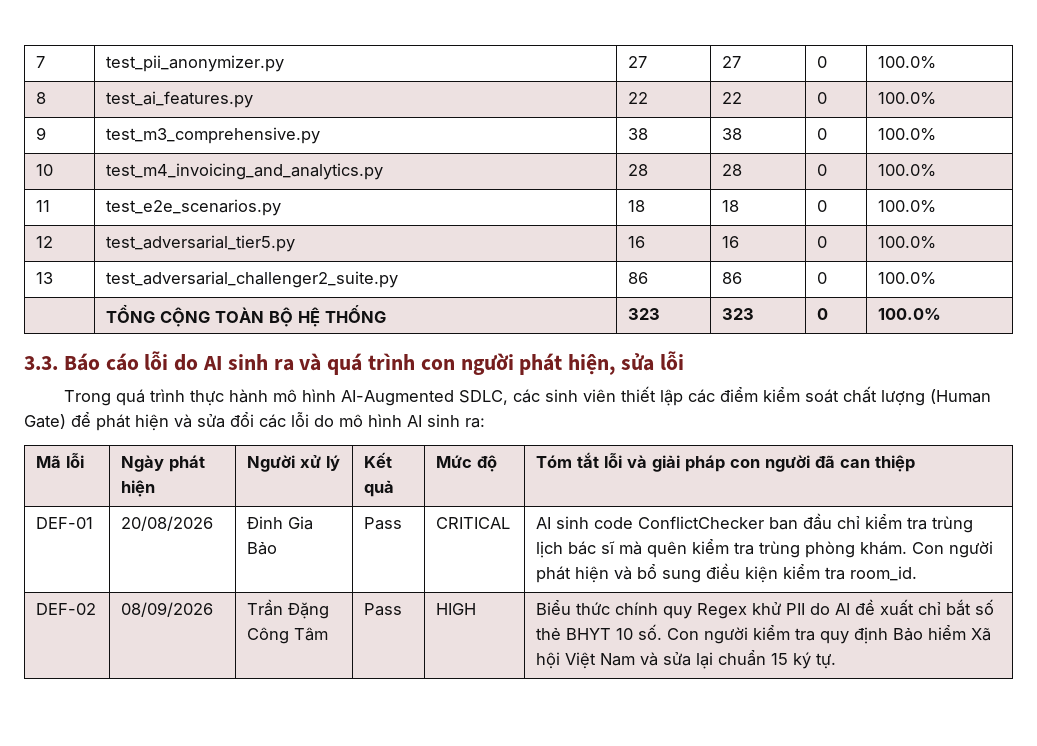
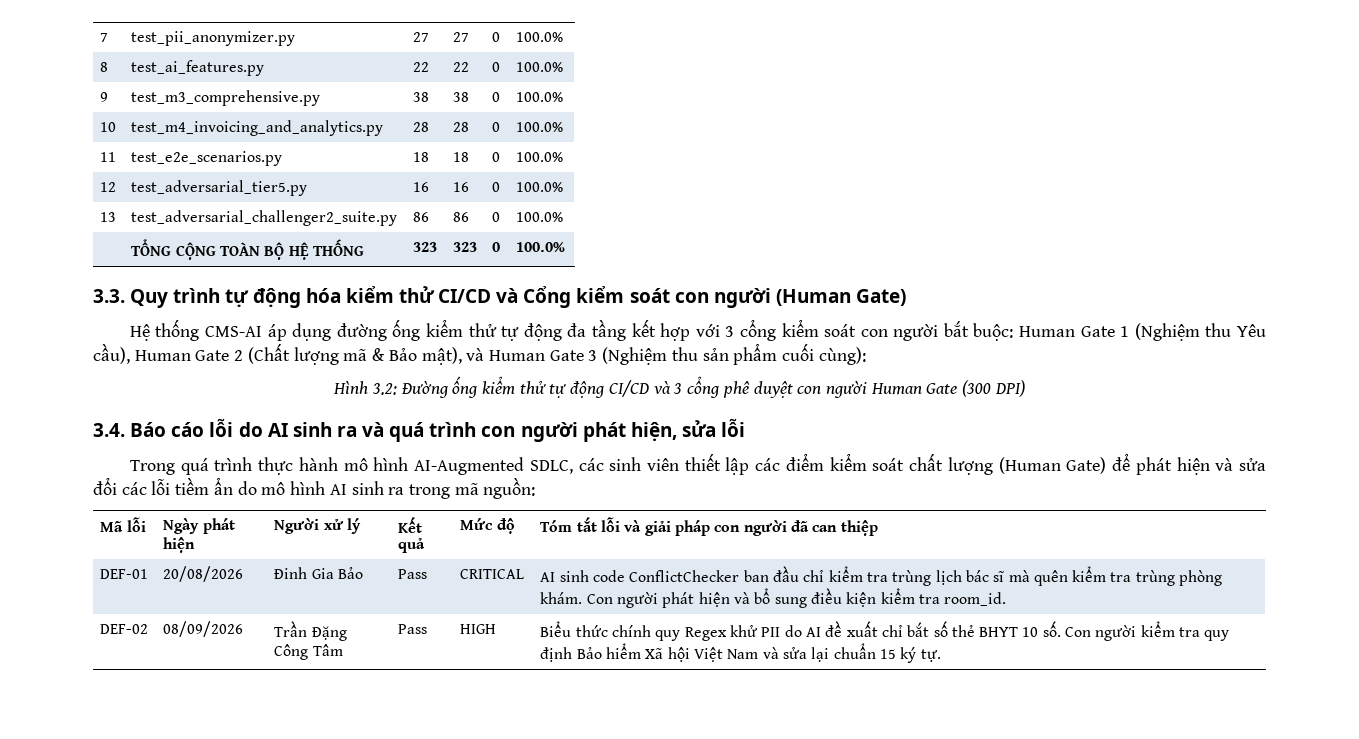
(58, 363) none -> [130,286,907,308] [129,319,1267,341] [93,343,866,365] [333,376,1025,398] [93,423,125,437] Quy trình tự động hóa kiểm thử CI/CD và Cổng kiểm soát con người (Human Gate) // Hệ thống CMS-AI áp dụng đường ống kiểm thử tự động đa tầng kết hợp với 3 cổng kiểm soát con người bắt buộc: Human Gate 1 (Nghiệm thu Yêu cầu), Human Gate 2 (Chất lượng mã & Bảo mật), và Human Gate 3 (Nghiệm thu sản phẩm cuối cùng): // Hình 3.2: Đường ống kiểm thử tự động CI/CD và 3 cổng phê duyệt con người Human Gate (300 DPI) // 3.4.
(309, 419) none -> [175,477,233,495] tiềm ẩn
[465,418,485,428] ra: -> [388,477,536,499] ra trong mã nguồn:

